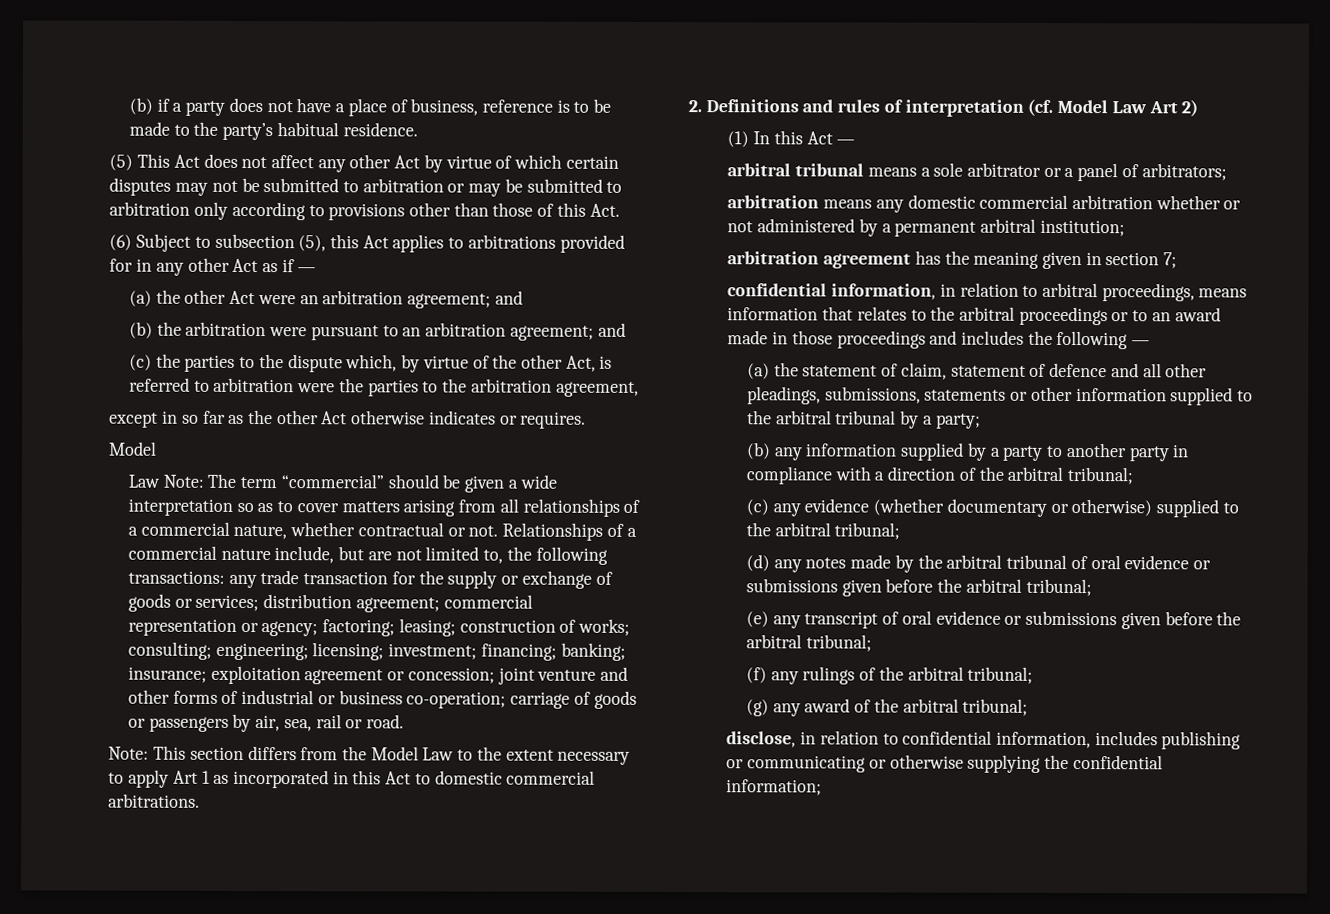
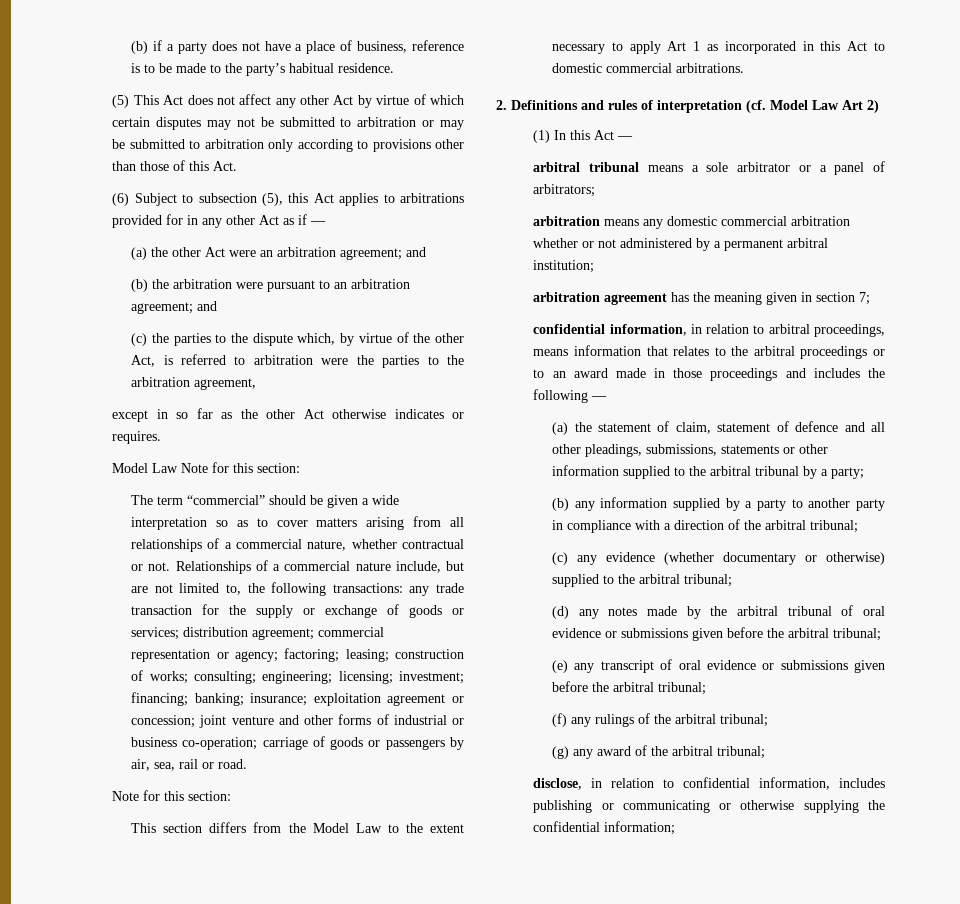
[128,474,204,488] // Law Note: -> [152,462,301,473] Law Note for this section: //
[108,746,150,760] Note: -> [112,790,232,801] Note for this section: //

